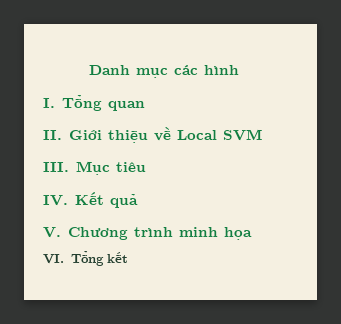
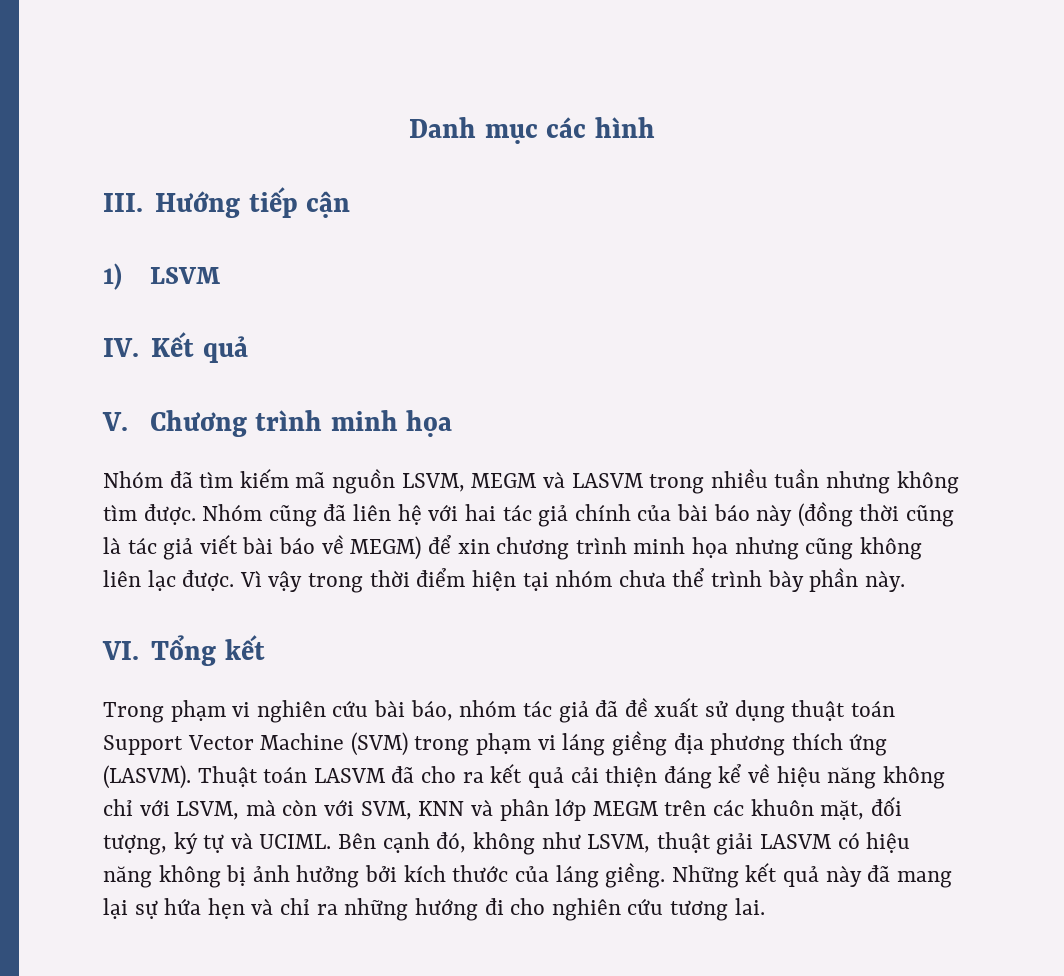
[43,95,145,111] [43,127,262,143] [43,161,146,175] I. Tổng quan // II. Giới thiệu về Local SVM // III. Mục tiêu -> [103,187,350,218] [103,263,221,290] III. Hướng tiếp cận // 1) LSVM
[43,251,128,266] VI. Tổng kết -> [103,469,959,494] [103,502,955,527] [103,535,922,560] [103,568,905,593] [102,635,265,666] [103,698,895,723] [103,731,888,756] [103,764,945,789] [103,797,902,821] [103,832,911,855] [103,863,952,888] [103,898,765,921] Nhóm đã tìm kiếm mã nguồn LSVM, MEGM và LASVM trong nhiều tuần nhưng không tìm được. Nhóm cũng đã liên hệ với hai tác giả chính của bài báo này (đồng thời cũng là tác giả viết bài báo về MEGM) để xin chương trình minh họa nhưng cũng không liên lạc được. Vì vậy trong thời điểm hiện tại nhóm chưa thể trình bày phần này. // VI. Tổng kết // Trong phạm vi nghiên cứu bài báo, nhóm tác giả đã đề xuất sử dụng thuật toán Support Vector Machine (SVM) trong phạm vi láng giềng địa phương thích ứng (LASVM). Thuật toán LASVM đã cho ra kết quả cải thiện đáng kể về hiệu năng không chỉ với LSVM, mà còn với SVM, KNN và phân lớp MEGM trên các khuôn mặt, đối tượng, ký tự và UCIML. Bên cạnh đó, không như LSVM, thuật giải LASVM có hiệu năng không bị ảnh hưởng bởi kích thước của láng giềng. Những kết quả này đã mang lại sự hứa hẹn và chỉ ra những hướng đi cho nghiên cứu tương lai.

